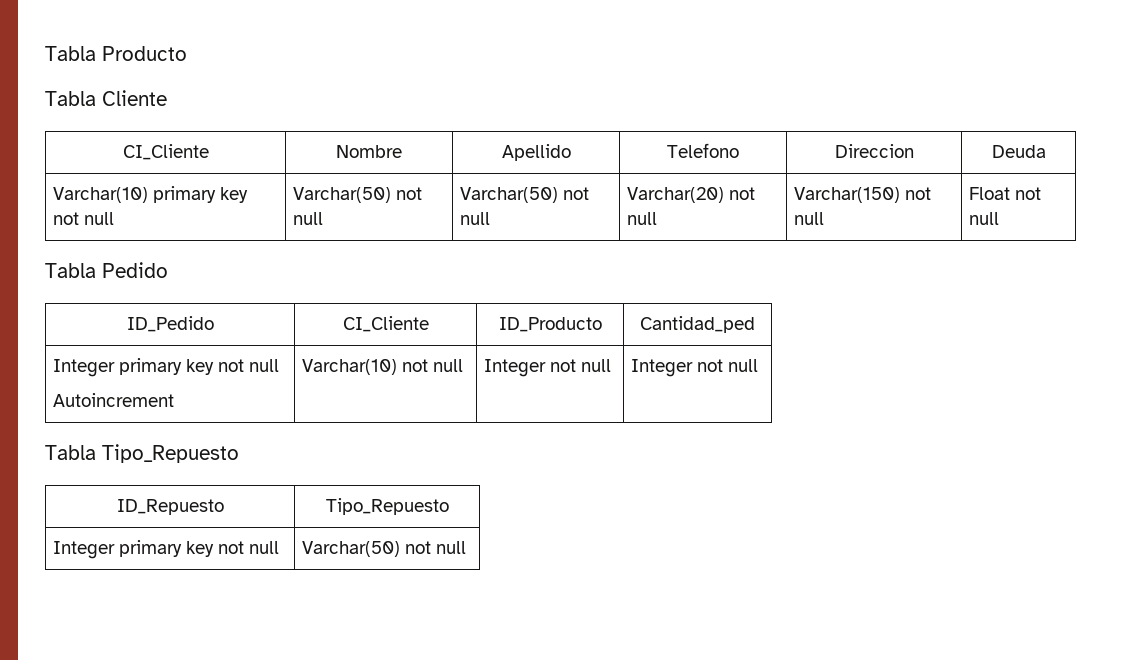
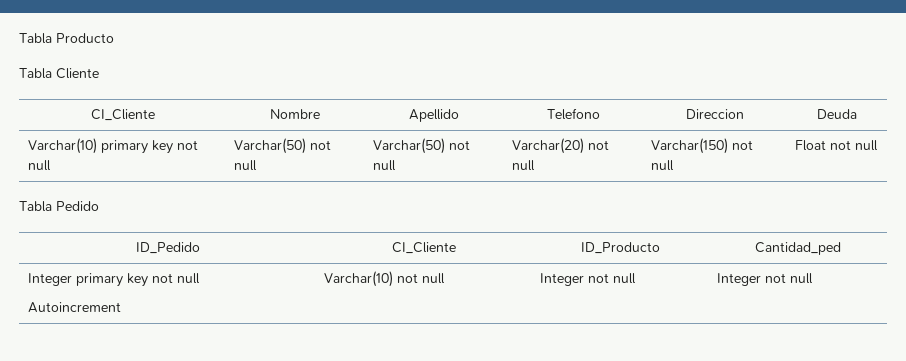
[45,444,239,463] [116,499,224,515] [325,498,449,515] [53,540,280,559] [302,541,467,557] // Tabla Tipo_Repuesto // ID_Repuesto | Tipo_Repuesto // Integer primary key not null | Varchar(50) not null -> (813, 278) none

